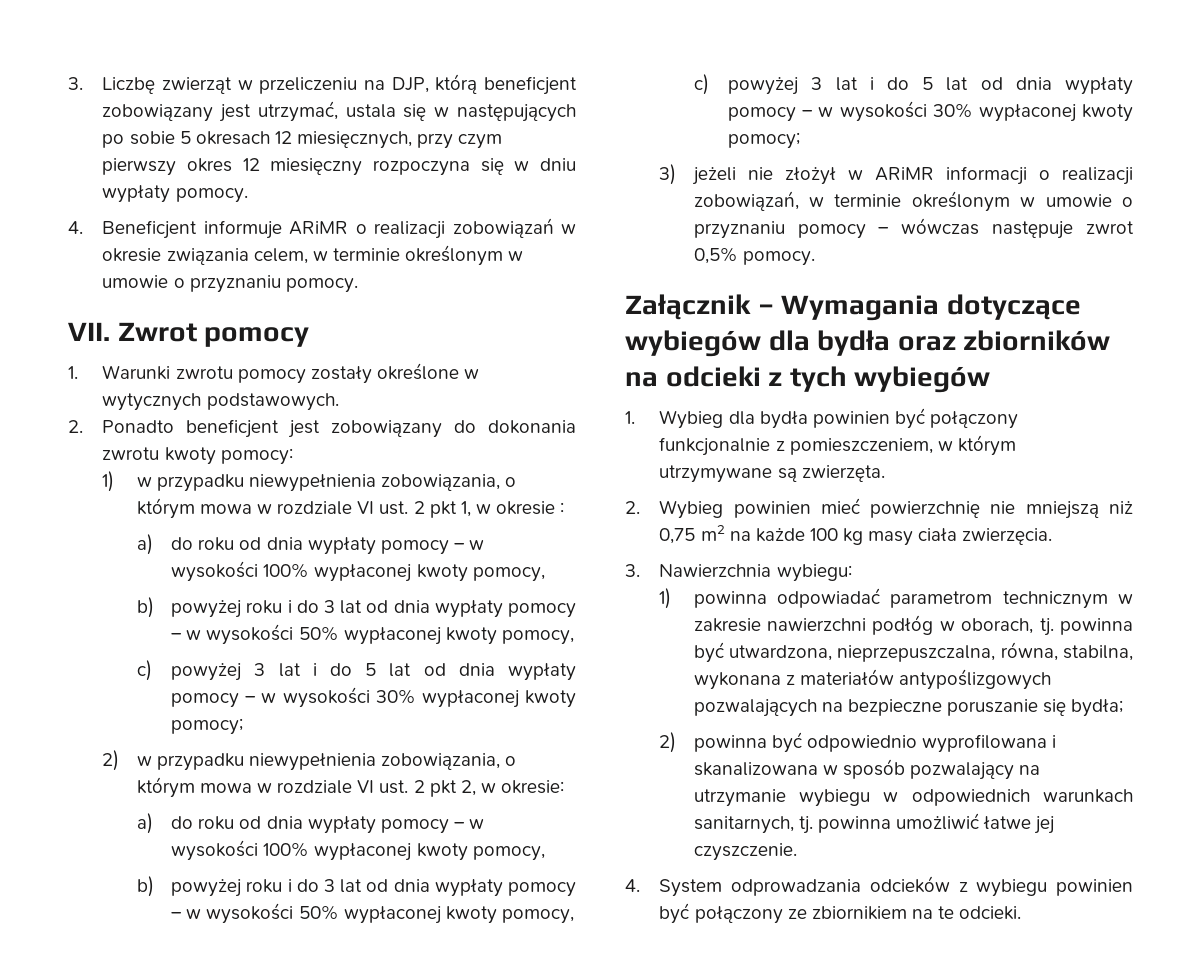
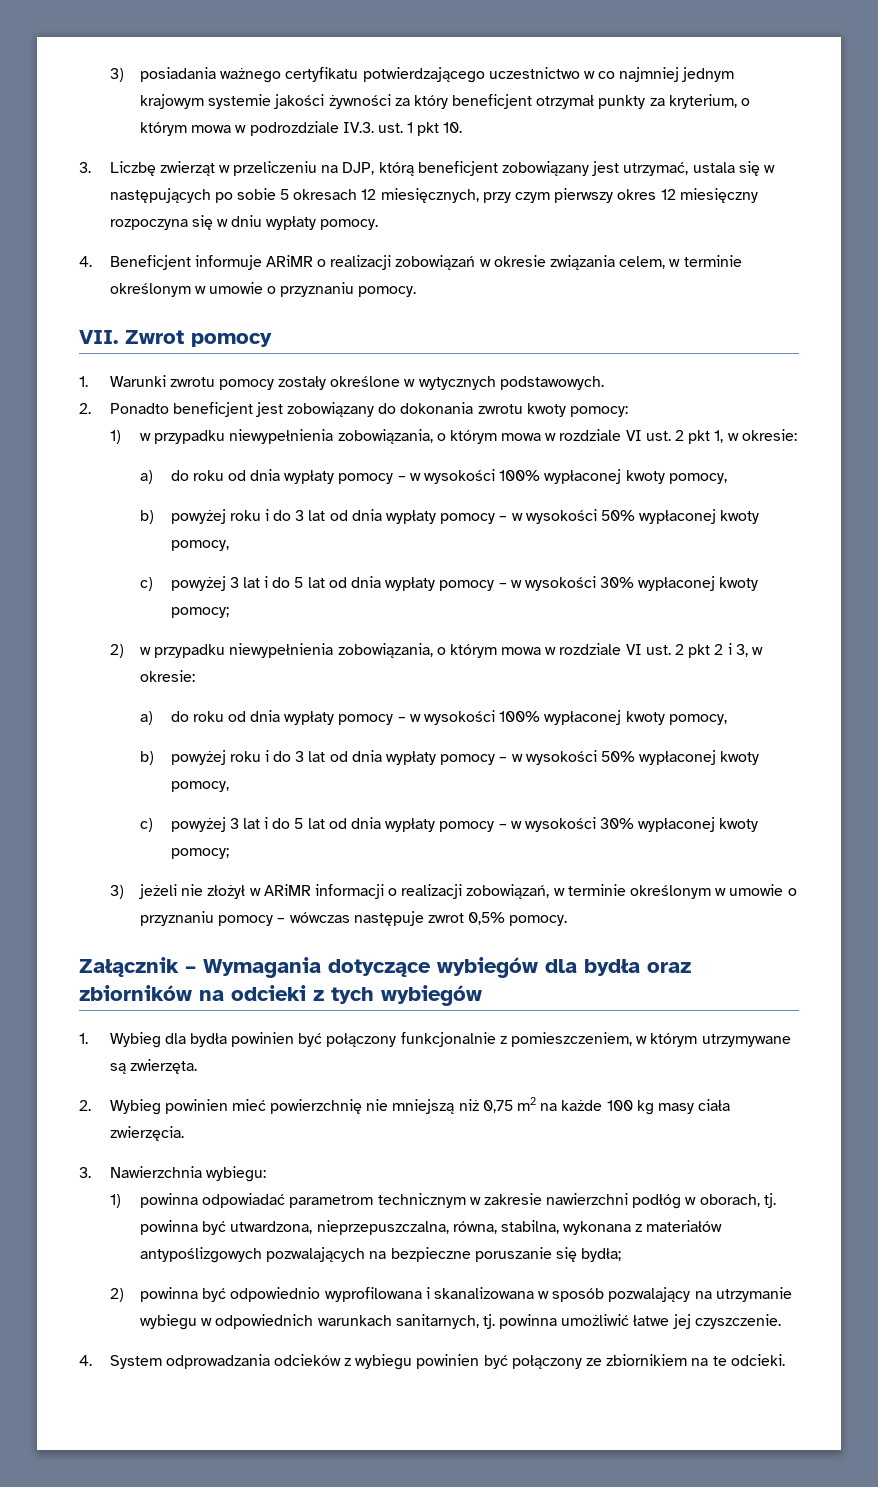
(68, 83) none -> [109,67,735,83] [139,94,751,109] [139,121,463,136] 3) posiadania ważnego certyfikatu potwierdzającego uczestnictwo w co najmniej jednym krajowym systemie jakości żywności za który beneficjent otrzymał punkty za kryterium, o którym mowa w podrozdziale IV.3. ust. 1 pkt 10. //
[496,501,565,515] okresie : -> [741,429,797,441] okresie:
[460,780,476,796] 2, -> [714,643,748,657] 2 i 3,

